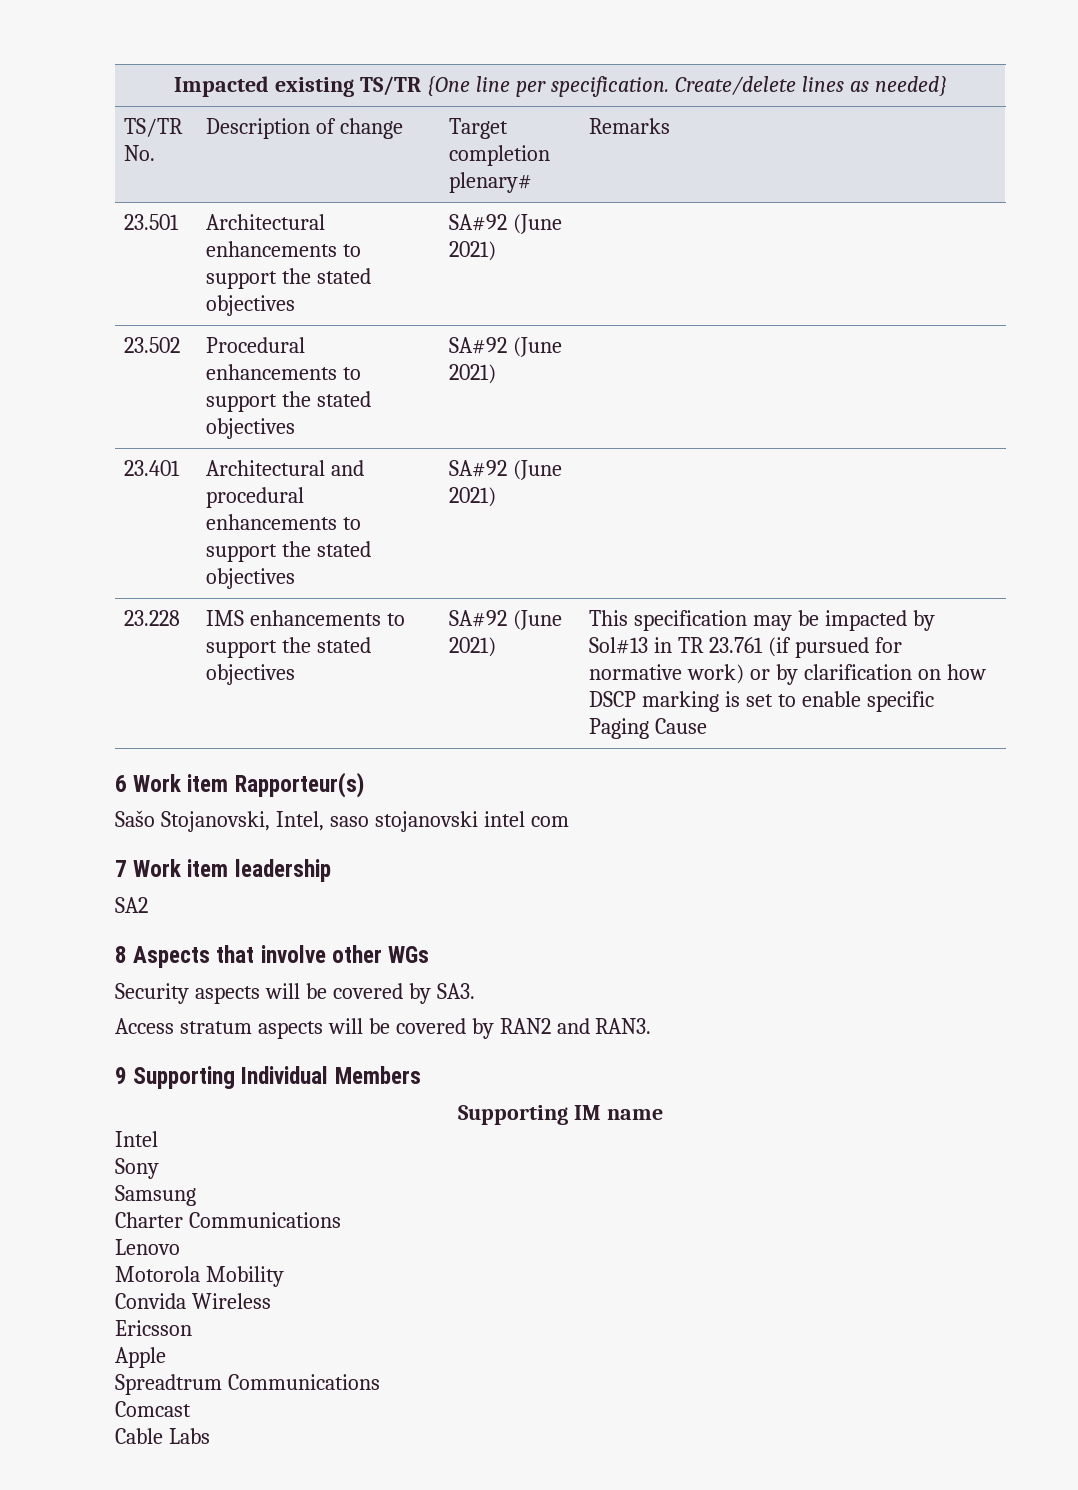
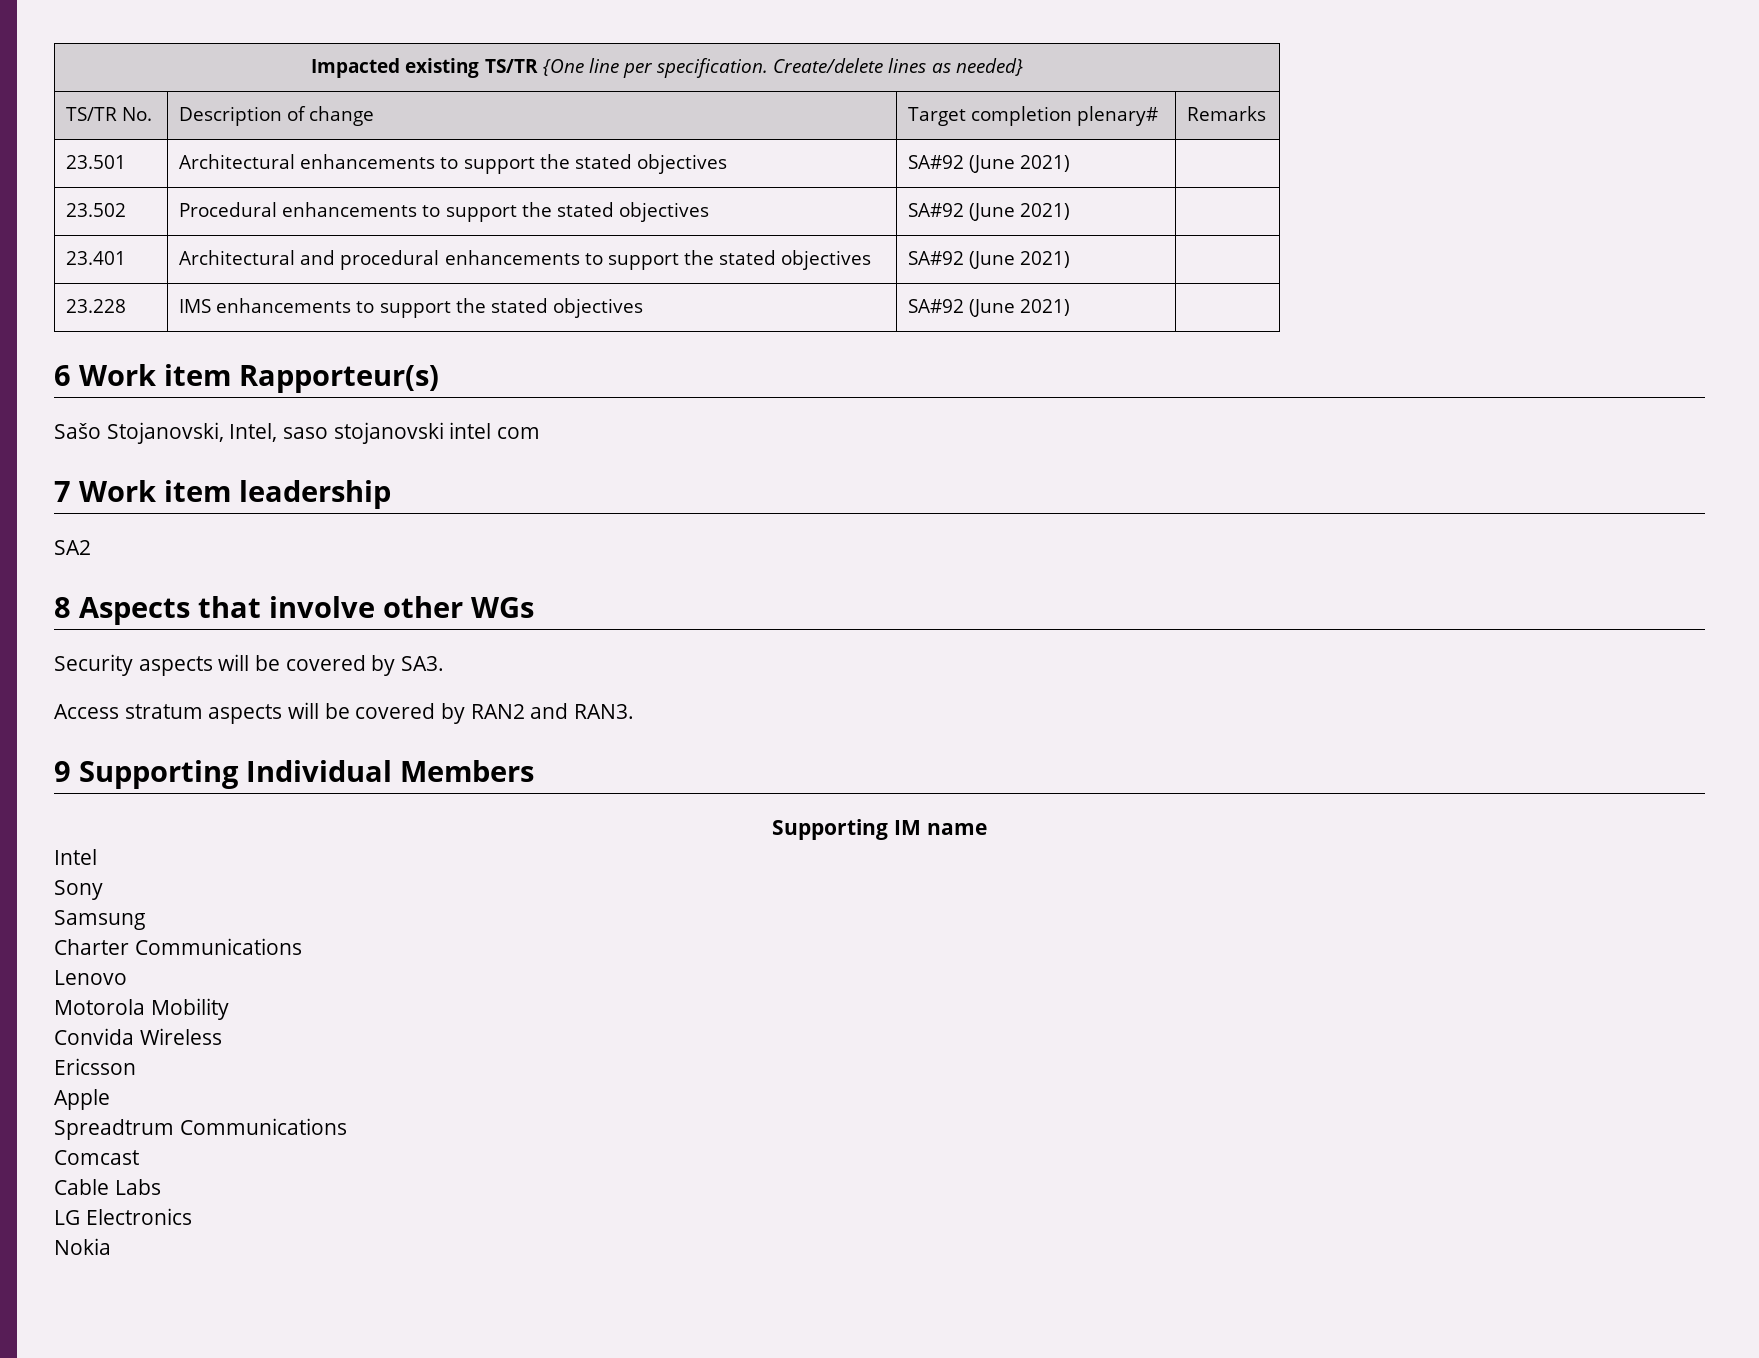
[589,610,935,631] [589,637,902,658] [589,664,986,685] [589,691,934,712] [589,718,708,739] This specification may be impacted by Sol#13 in TR 23.761 (if pursued for normative work) or by clarification on how DSCP marking is set to enable specific Paging Cause -> (1071, 307) none
(210, 1436) none -> [54,1208,192,1225] [54,1238,111,1255] // LG Electronics // Nokia

